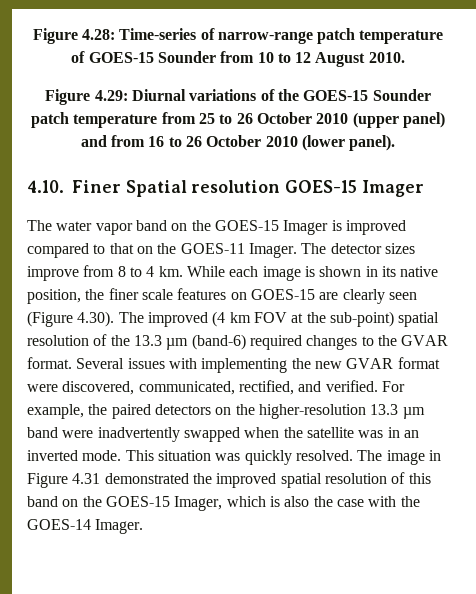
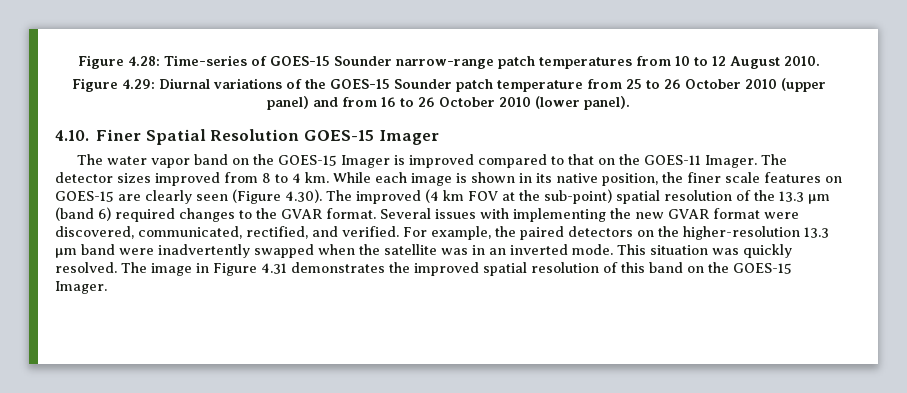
[217,28,444,44] [71,51,216,63] narrow-range patch temperature of GOES-15 Sounder -> [269,56,632,69] GOES-15 Sounder narrow-range patch temperatures
[191,180,281,193] resolution -> [210,129,300,141] Resolution
[27,266,79,281] improve -> [155,172,220,186] improved
[191,334,246,350] (band-6) -> [55,207,111,221] (band 6)
[104,473,189,484] demonstrated -> [291,262,385,273] demonstrates
[174,496,420,511] [27,519,91,530] Imager, which is also the case with the GOES-14 -> (792, 268) none

